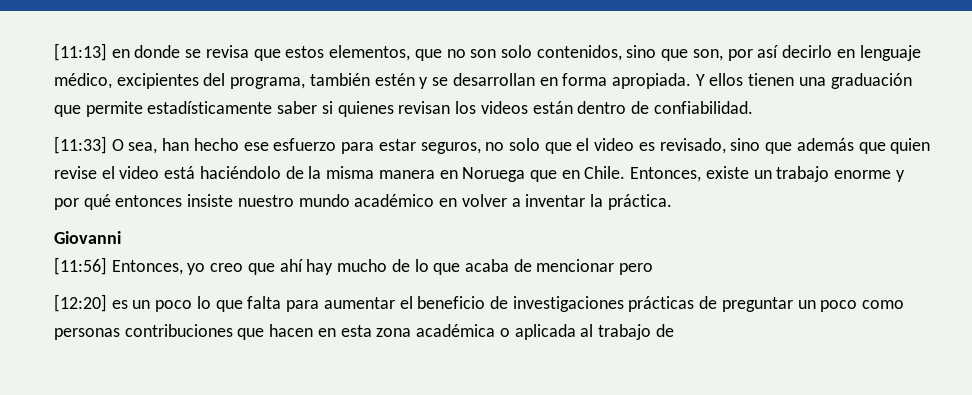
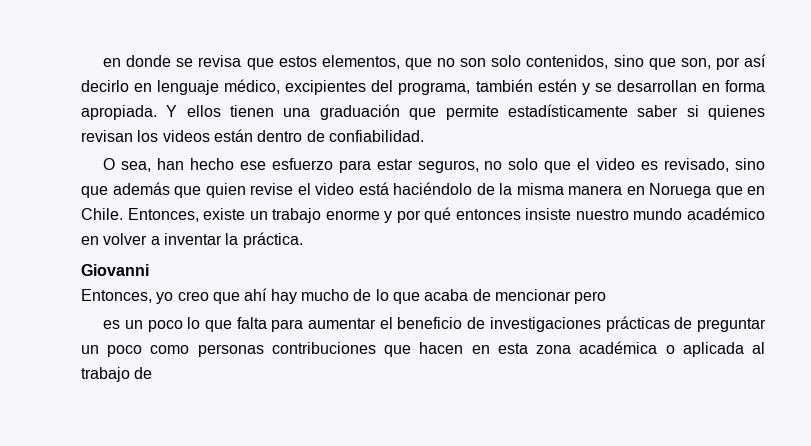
[54,43,107,61] [11:13] -> (103, 62) none
[54,136,107,154] [11:33] -> (424, 136) none
[54,257,107,275] [11:56] -> (149, 270) none
[54,294,107,312] [12:20] -> (607, 297) none

